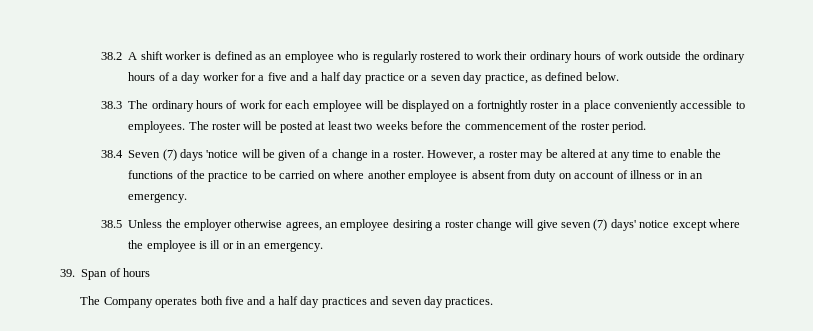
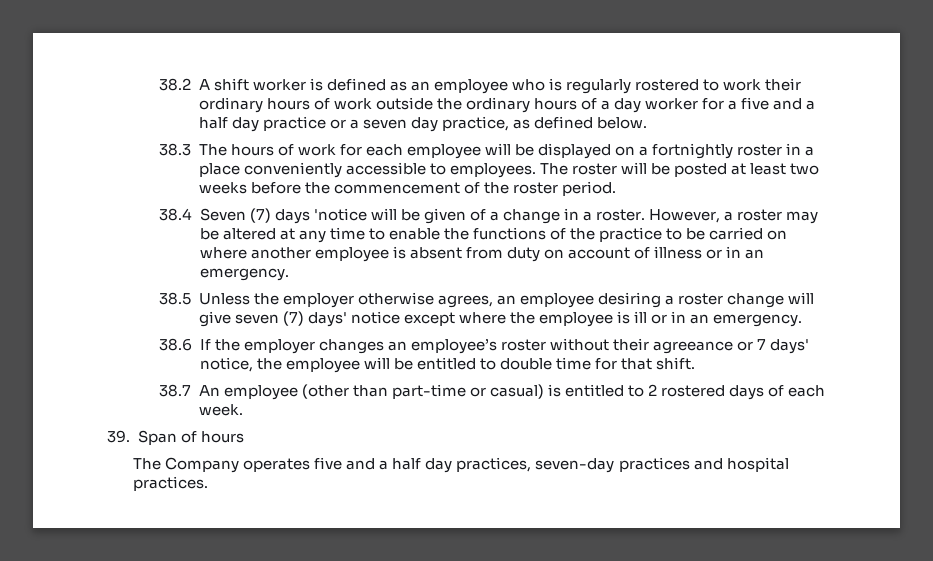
[151,100,194,112] ordinary -> (227, 150) none
(323, 247) none -> [159,338,810,354] [199,357,696,373] [159,384,826,400] [198,404,243,416] // 38.6 If the employer changes an employee’s roster without their agreeance or 7 days' notice, the employee will be entitled to double time for that shift. // 38.7 An employee (other than part-time or casual) is entitled to 2 rostered days of each week.
[200,296,443,308] both five and a half day practices and seven day -> [314,457,789,473] five and a half day practices, seven-day practices and hospital

